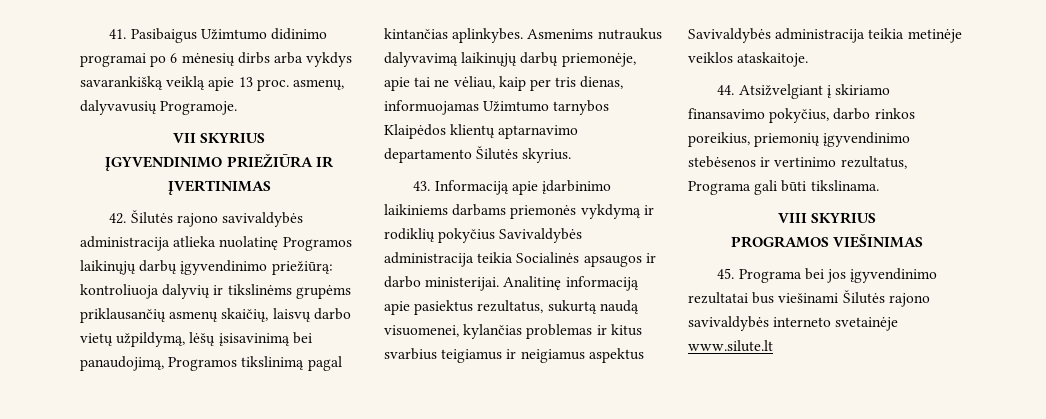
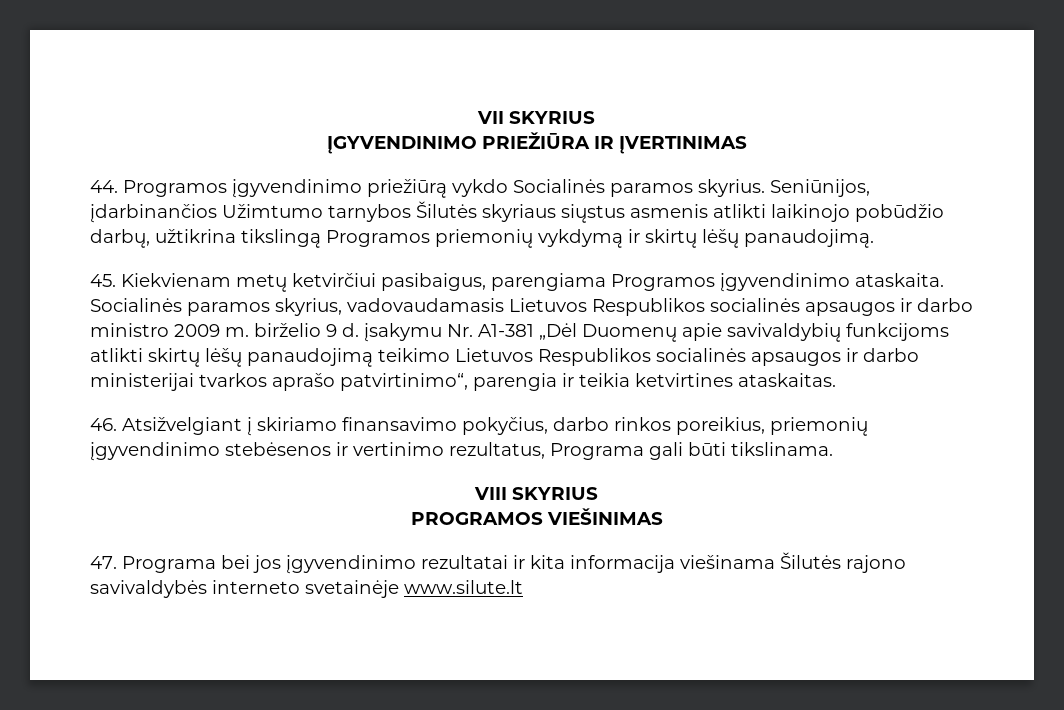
[109,28,327,43] [80,52,353,67] [80,76,344,91] [80,100,238,115] 41. Pasibaigus Užimtumo didinimo programai po 6 mėnesių dirbs arba vykdys savarankišką veiklą apie 13 proc. asmenų, dalyvavusių Programoje. // -> (477, 117) none
[109,210,303,227] [80,236,352,251] [80,260,333,275] [80,284,351,299] [80,308,351,323] [80,332,312,347] [80,356,342,371] [384,28,662,43] [384,52,636,67] [384,76,624,91] [384,100,610,115] [384,124,579,139] [384,146,572,163] [413,180,611,195] [384,204,654,219] [384,228,583,243] [384,252,656,267] [384,276,639,291] [384,300,639,315] [384,324,642,339] [384,348,644,363] [688,28,962,43] [688,52,809,67] [717,85,735,95] 42. Šilutės rajono savivaldybės administracija atlieka nuolatinę Programos laikinųjų darbų įgyvendinimo priežiūrą: kontroliuoja dalyvių ir tikslinėms grupėms priklausančių asmenų skaičių, laisvų darbo vietų užpildymą, lėšų įsisavinimą bei panaudojimą, Programos tikslinimą pagal kintančias aplinkybes. Asmenims nutraukus dalyvavimą laikinųjų darbų priemonėje, apie tai ne vėliau, kaip per tris dienas, informuojamas Užimtumo tarnybos Klaipėdos klientų aptarnavimo departamento Šilutės skyrius. // 43. Informaciją apie įdarbinimo laikiniems darbams priemonės vykdymą ir rodiklių pokyčius Savivaldybės administracija teikia Socialinės apsaugos ir darbo ministerijai. Analitinę informaciją apie pasiektus rezultatus, sukurtą naudą visuomenei, kylančias problemas ir kitus svarbius teigiamus ir neigiamus aspektus Savivaldybės administracija teikia metinėje veiklos ataskaitoje. // 44. -> [90,179,870,198] [90,201,944,223] [90,229,874,248] [90,273,944,292] [90,298,973,316] [90,323,949,342] [90,348,919,367] [90,373,836,391] [90,418,117,431] 44. Programos įgyvendinimo priežiūrą vykdo Socialinės paramos skyrius. Seniūnijos, įdarbinančios Užimtumo tarnybos Šilutės skyriaus siųstus asmenis atlikti laikinojo pobūdžio darbų, užtikrina tikslingą Programos priemonių vykdymą ir skirtų lėšų panaudojimą. // 45. Kiekvienam metų ketvirčiui pasibaigus, parengiama Programos įgyvendinimo ataskaita. Socialinės paramos skyrius, vadovaudamasis Lietuvos Respublikos socialinės apsaugos ir darbo ministro 2009 m. birželio 9 d. įsakymu Nr. A1-381 „Dėl Duomenų apie savivaldybių funkcijoms atlikti skirtų lėšų panaudojimą teikimo Lietuvos Respublikos socialinės apsaugos ir darbo ministerijai tvarkos aprašo patvirtinimo“, parengia ir teikia ketvirtines ataskaitas. // 46.
[717,268,735,279] 45. -> [90,556,117,569] 47.
[752,292,839,304] bus viešinami -> [513,555,775,573] ir kita informacija viešinama

